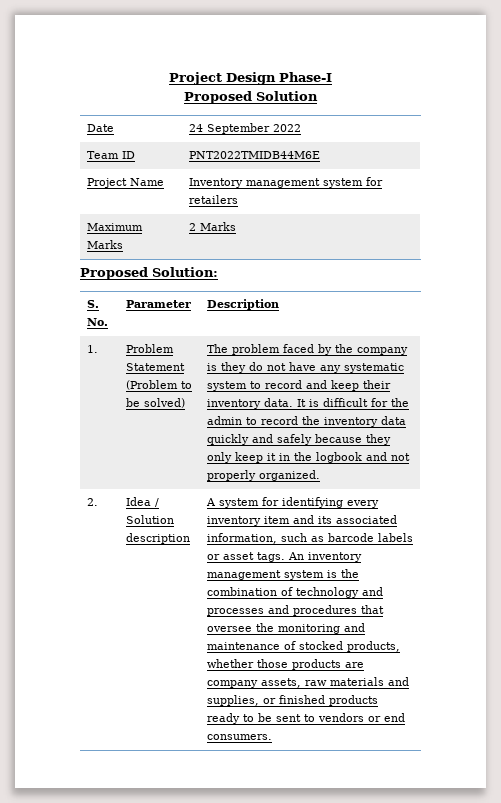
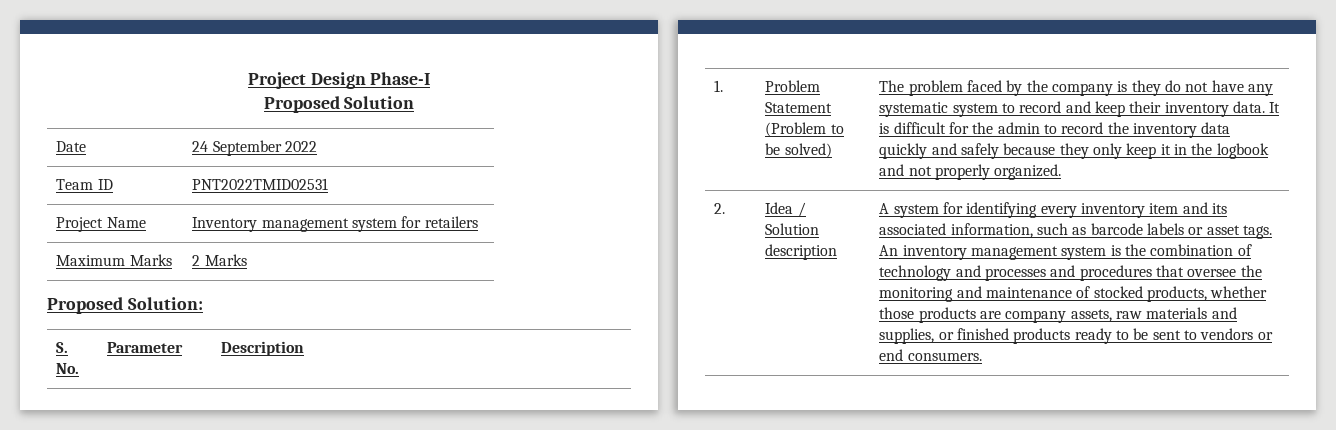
[189,151,321,159] PNT2022TMIDB44M6E -> [192,178,329,190] PNT2022TMID02531

